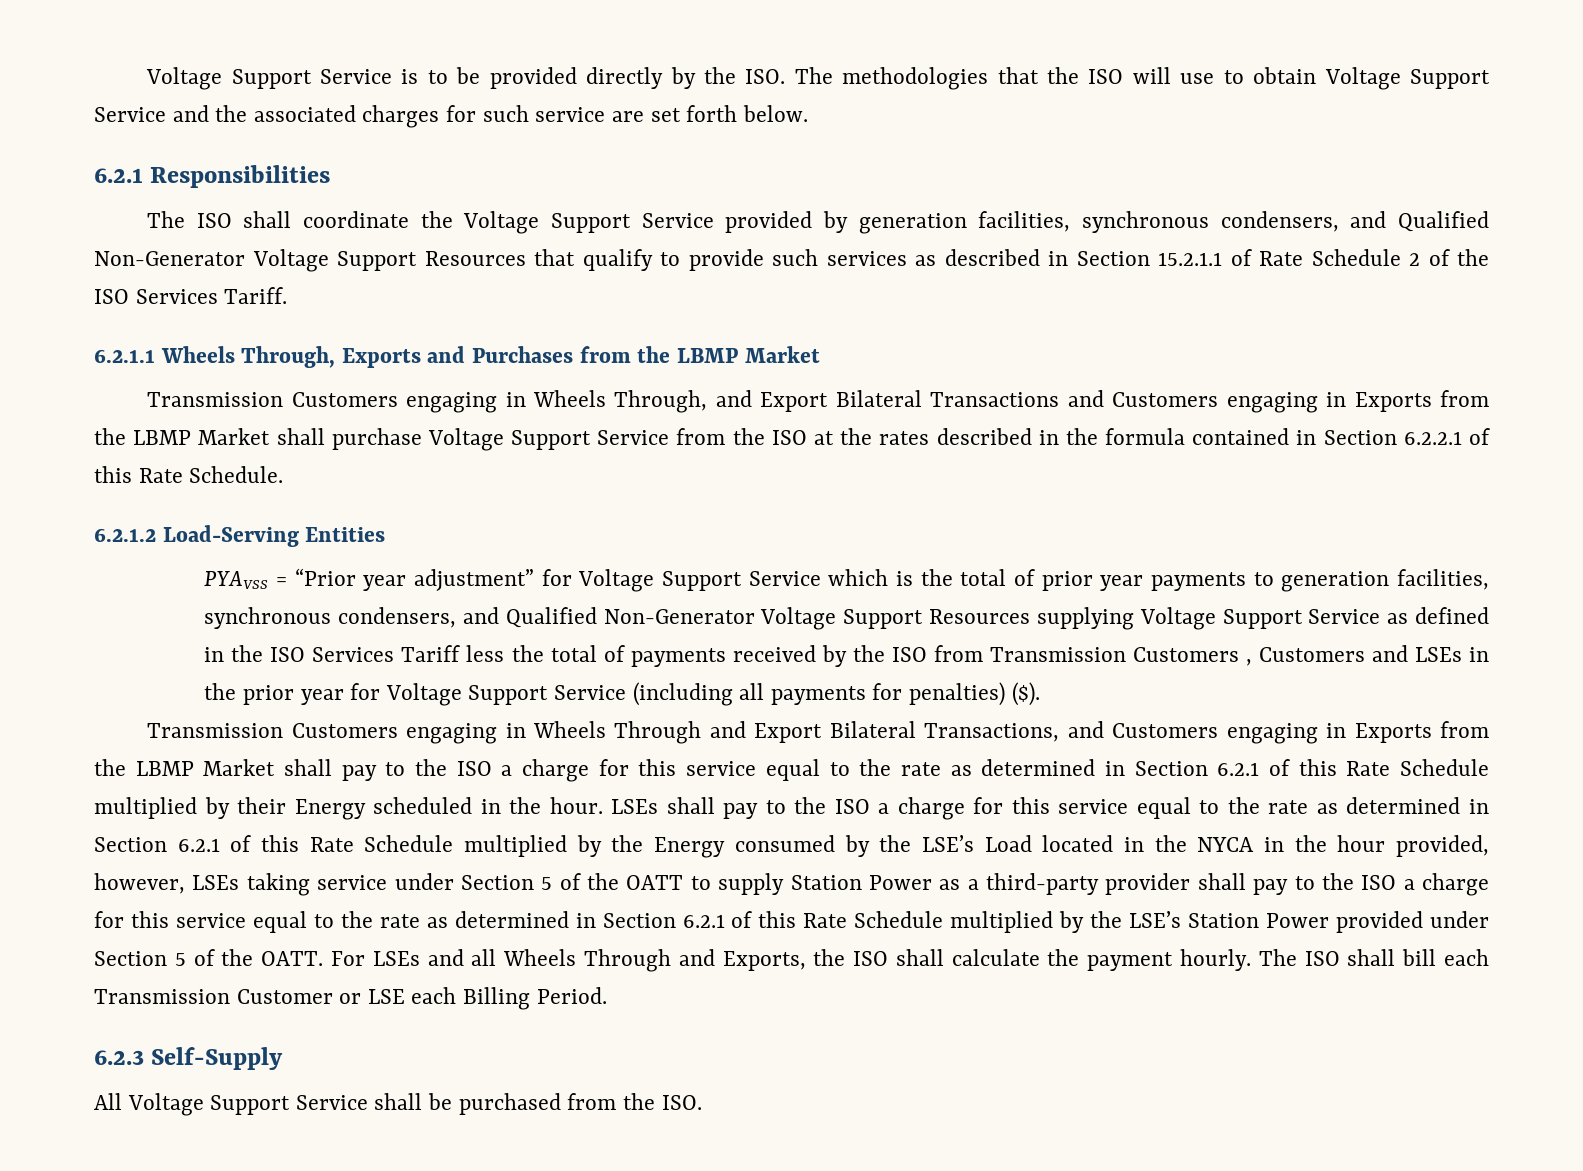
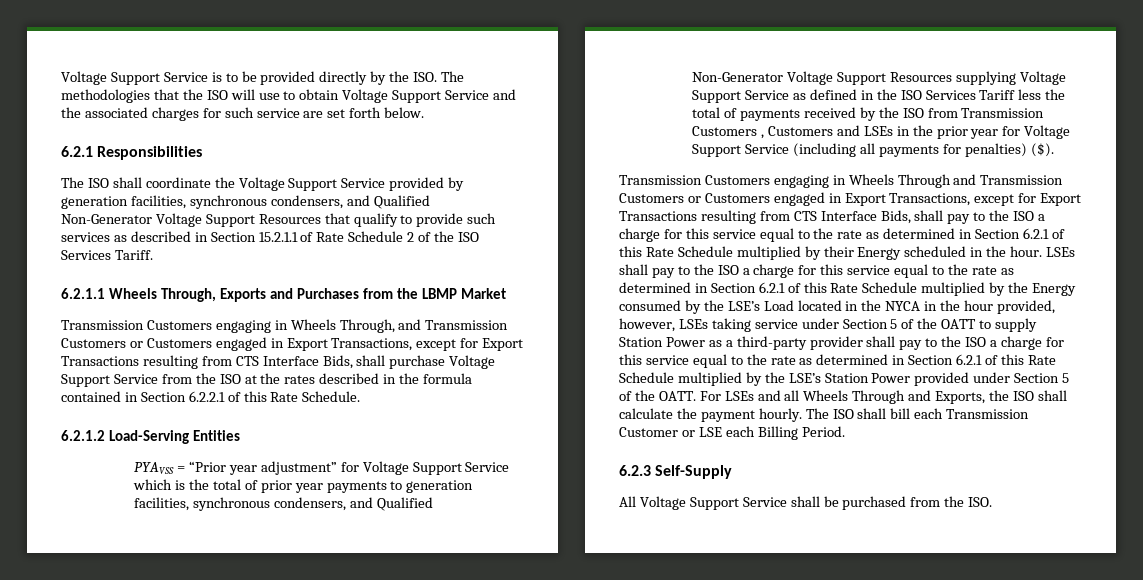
[760,390,1489,413] [94,428,271,445] Export Bilateral Transactions and Customers engaging in Exports from the LBMP Market -> [425,320,509,330] [61,337,524,351] [61,355,353,369] Transmission Customers or Customers engaged in Export Transactions, except for Export Transactions resulting from CTS Interface Bids,
[754,721,1489,744] [94,759,276,776] Export Bilateral Transactions, and Customers engaging in Exports from the LBMP Market -> [980,175,1064,185] [619,192,1082,206] [619,210,911,224] Transmission Customers or Customers engaged in Export Transactions, except for Export Transactions resulting from CTS Interface Bids,

